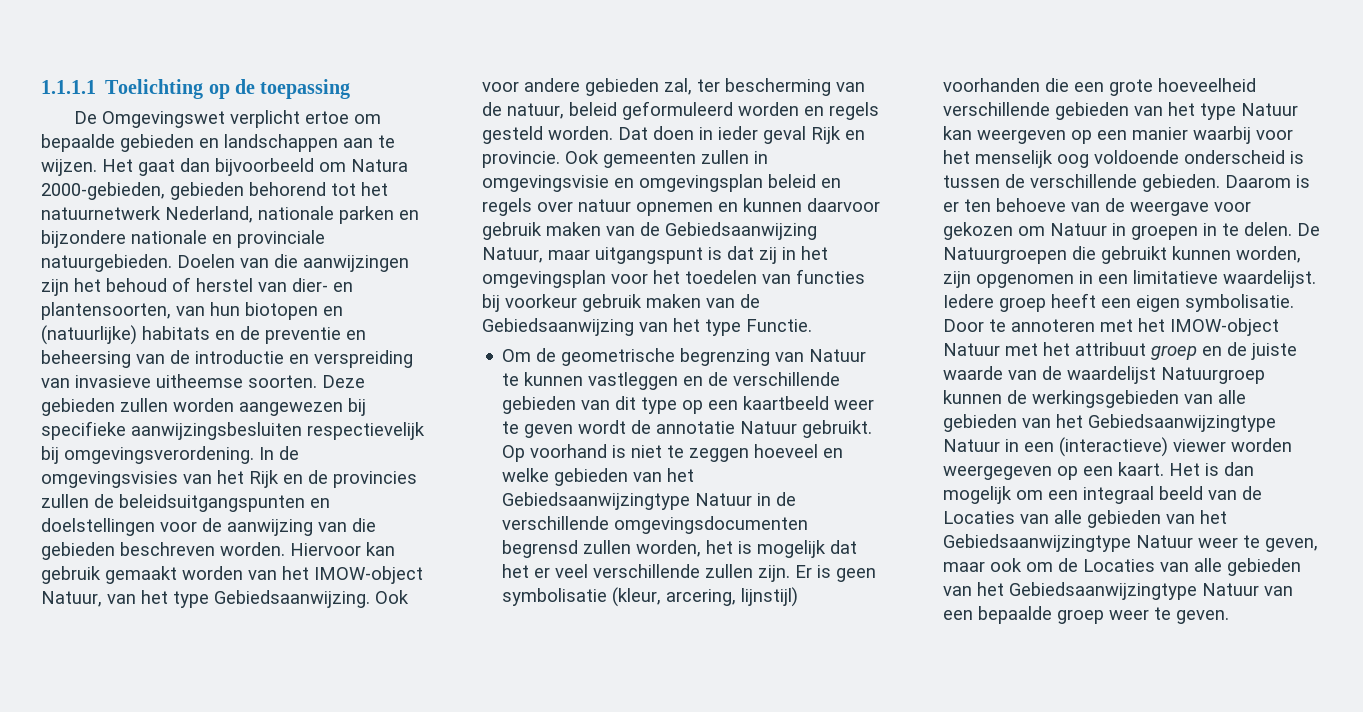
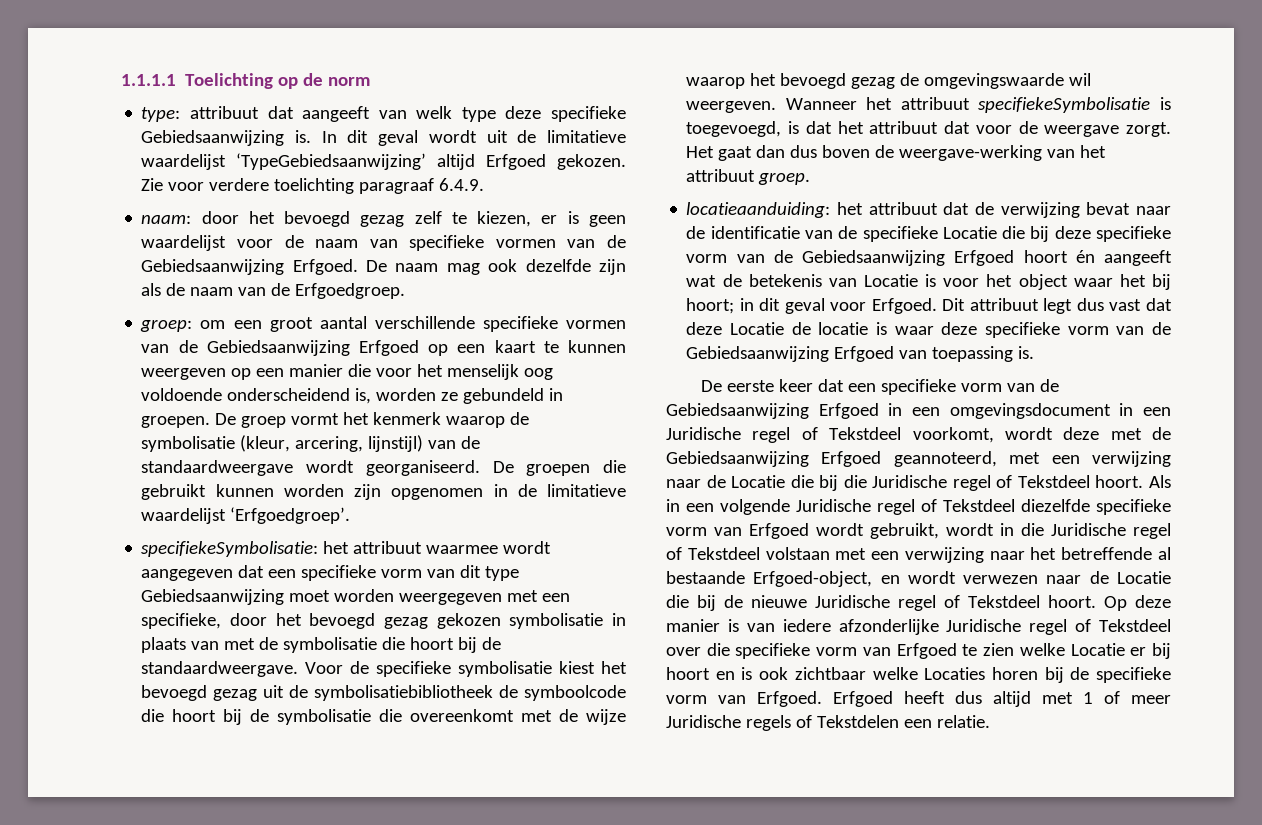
[260,79,351,99] [73,110,381,128] [41,134,395,152] [41,158,408,176] [41,182,388,200] [41,206,419,224] [41,230,325,248] [41,254,409,272] [41,277,353,296] [41,302,343,320] [41,325,366,345] [41,350,413,368] [41,374,365,388] [41,398,366,416] [41,421,425,440] [41,446,299,464] [41,470,417,488] [41,494,330,512] [41,518,376,536] [41,542,395,560] [41,566,423,584] [41,590,409,608] [482,78,865,96] [482,101,879,120] [482,126,865,144] [482,150,768,168] [482,174,841,192] [482,198,880,216] [482,222,817,240] [482,246,828,264] [482,269,865,288] [482,294,760,312] [482,318,812,336] [502,348,867,366] [502,372,841,390] [502,396,875,414] [502,420,873,438] [502,444,844,462] [502,468,695,486] [502,492,797,510] [502,516,809,534] [502,540,858,558] [502,564,877,582] [502,587,799,607] [943,78,1257,96] [943,102,1299,120] [943,126,973,140] toepassing // De Omgevingswet verplicht ertoe om bepaalde gebieden en landschappen aan te wijzen. Het gaat dan bijvoorbeeld om Natura 2000-gebieden, gebieden behorend tot het natuurnetwerk Nederland, nationale parken en bijzondere nationale en provinciale natuurgebieden. Doelen van die aanwijzingen zijn het behoud of herstel van dier- en plantensoorten, van hun biotopen en (natuurlijke) habitats en de preventie en beheersing van de introductie en verspreiding van invasieve uitheemse soorten. Deze gebieden zullen worden aangewezen bij specifieke aanwijzingsbesluiten respectievelijk bij omgevingsverordening. In de omgevingsvisies van het Rijk en de provincies zullen de beleidsuitgangspunten en doelstellingen voor de aanwijzing van die gebieden beschreven worden. Hiervoor kan gebruik gemaakt worden van het IMOW-object Natuur, van het type Gebiedsaanwijzing. Ook voor andere gebieden zal, ter bescherming van de natuur, beleid geformuleerd worden en regels gesteld worden. Dat doen in ieder geval Rijk en provincie. Ook gemeenten zullen in omgevingsvisie en omgevingsplan beleid en regels over natuur opnemen en kunnen daarvoor gebruik maken van de Gebiedsaanwijzing Natuur, maar uitgangspunt is dat zij in het omgevingsplan voor het toedelen van functies bij voorkeur gebruik maken van de Gebiedsaanwijzing van het type Functie. // Om de geometrische begrenzing van Natuur te kunnen vastleggen en de verschillende gebieden van dit type op een kaartbeeld weer te geven wordt de annotatie Natuur gebruikt. Op voorhand is niet te zeggen hoeveel en welke gebieden van het Gebiedsaanwijzingtype Natuur in de verschillende omgevingsdocumenten begrensd zullen worden, het is mogelijk dat het er veel verschillende zullen zijn. Er is geen symbolisatie (kleur, arcering, lijnstijl) voorhanden die een grote hoeveelheid verschillende gebieden van het type Natuur kan -> [328,77,371,86] [141,106,626,122] [141,130,626,146] [141,153,626,170] [141,178,485,194] [141,211,626,227] [141,235,626,251] [141,259,626,275] [141,283,406,299] [140,316,626,332] [141,340,626,356] norm // type: attribuut dat aangeeft van welk type deze specifieke Gebiedsaanwijzing is. In dit geval wordt uit de limitatieve waardelijst ‘TypeGebiedsaanwijzing’ altijd Erfgoed gekozen. Zie voor verdere toelichting paragraaf 6.4.9. // naam: door het bevoegd gezag zelf te kiezen, er is geen waardelijst voor de naam van specifieke vormen van de Gebiedsaanwijzing Erfgoed. De naam mag ook dezelfde zijn als de naam van de Erfgoedgroep. // groep: om een groot aantal verschillende specifieke vormen van de Gebiedsaanwijzing Erfgoed op een kaart te kunnen
[1193,126,1252,144] waarbij -> [348,364,372,377] die
[1184,150,1305,164] [943,174,1311,192] [943,198,1252,216] [943,222,1321,240] [943,247,1068,264] onderscheid is tussen de verschillende gebieden. Daarom is er ten behoeve van de weergave voor gekozen om Natuur in groepen in te delen. De Natuurgroepen -> [227,388,564,404] [141,412,530,428] [141,435,481,452] [141,460,591,476] onderscheidend is, worden ze gebundeld in groepen. De groep vormt het kenmerk waarop de symbolisatie (kleur, arcering, lijnstijl) van de standaardweergave wordt georganiseerd. De groepen
[1236,246,1302,263] worden, -> [283,484,344,497] worden
[1098,270,1317,288] [943,293,1295,312] [943,318,1280,336] [943,342,1298,360] [943,366,1266,384] [943,390,1247,408] [943,414,1277,432] [943,437,1293,457] [943,462,1255,480] [943,486,1263,504] [943,510,1228,528] [943,534,1319,552] [943,558,1302,576] [943,582,1294,600] [943,606,1230,624] een limitatieve waardelijst. Iedere groep heeft een eigen symbolisatie. Door te annoteren met het IMOW-object Natuur met het attribuut groep en de juiste waarde van de waardelijst Natuurgroep kunnen de werkingsgebieden van alle gebieden van het Gebiedsaanwijzingtype Natuur in een (interactieve) viewer worden weergegeven op een kaart. Het is dan mogelijk om een integraal beeld van de Locaties van alle gebieden van het Gebiedsaanwijzingtype Natuur weer te geven, maar ook om de Locaties van alle gebieden van het Gebiedsaanwijzingtype Natuur van een bepaalde groep weer te geven. -> [517,484,626,497] [141,507,351,524] [141,541,552,557] [141,565,520,581] [141,589,571,605] [141,613,626,629] [141,637,502,653] [141,661,627,677] [141,685,626,701] [141,709,626,725] [686,73,1092,89] [686,97,1171,113] [686,121,1171,137] [686,145,1107,161] [686,169,811,185] [686,202,1171,218] [686,226,1171,242] [686,250,1172,266] [686,274,1171,290] [686,298,1172,314] [686,322,1171,338] [686,346,1035,362] [700,379,1059,395] [666,403,1171,419] [666,427,1171,443] [666,451,1171,467] [666,475,1171,491] [666,499,1171,515] [666,523,1171,539] [666,547,1171,563] [666,571,1171,587] [666,595,1171,611] [666,619,1171,635] [666,643,1171,659] [666,667,1171,683] [666,691,1171,707] [666,715,990,731] de limitatieve waardelijst ‘Erfgoedgroep’. // specifiekeSymbolisatie: het attribuut waarmee wordt aangegeven dat een specifieke vorm van dit type Gebiedsaanwijzing moet worden weergegeven met een specifieke, door het bevoegd gezag gekozen symbolisatie in plaats van met de symbolisatie die hoort bij de standaardweergave. Voor de specifieke symbolisatie kiest het bevoegd gezag uit de symbolisatiebibliotheek de symboolcode die hoort bij de symbolisatie die overeenkomt met de wijze waarop het bevoegd gezag de omgevingswaarde wil weergeven. Wanneer het attribuut specifiekeSymbolisatie is toegevoegd, is dat het attribuut dat voor de weergave zorgt. Het gaat dan dus boven de weergave-werking van het attribuut groep. // locatieaanduiding: het attribuut dat de verwijzing bevat naar de identificatie van de specifieke Locatie die bij deze specifieke vorm van de Gebiedsaanwijzing Erfgoed hoort én aangeeft wat de betekenis van Locatie is voor het object waar het bij hoort; in dit geval voor Erfgoed. Dit attribuut legt dus vast dat deze Locatie de locatie is waar deze specifieke vorm van de Gebiedsaanwijzing Erfgoed van toepassing is. // De eerste keer dat een specifieke vorm van de Gebiedsaanwijzing Erfgoed in een omgevingsdocument in een Juridische regel of Tekstdeel voorkomt, wordt deze met de Gebiedsaanwijzing Erfgoed geannoteerd, met een verwijzing naar de Locatie die bij die Juridische regel of Tekstdeel hoort. Als in een volgende Juridische regel of Tekstdeel diezelfde specifieke vorm van Erfgoed wordt gebruikt, wordt in die Juridische regel of Tekstdeel volstaan met een verwijzing naar het betreffende al bestaande Erfgoed-object, en wordt verwezen naar de Locatie die bij de nieuwe Juridische regel of Tekstdeel hoort. Op deze manier is van iedere afzonderlijke Juridische regel of Tekstdeel over die specifieke vorm van Erfgoed te zien welke Locatie er bij hoort en is ook zichtbaar welke Locaties horen bij de specifieke vorm van Erfgoed. Erfgoed heeft dus altijd met 1 of meer Juridische regels of Tekstdelen een relatie.

